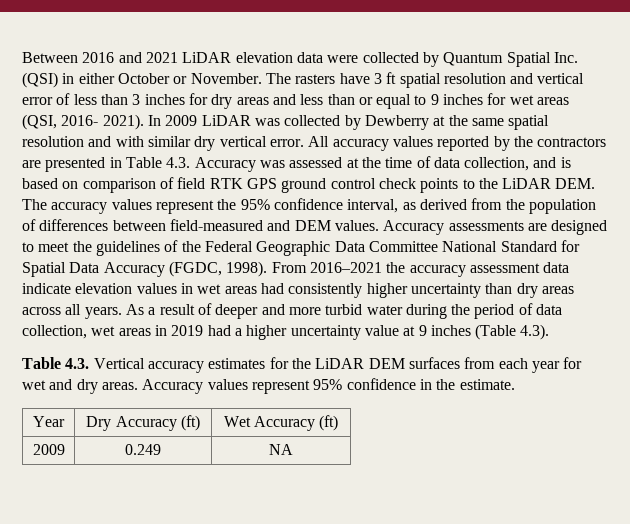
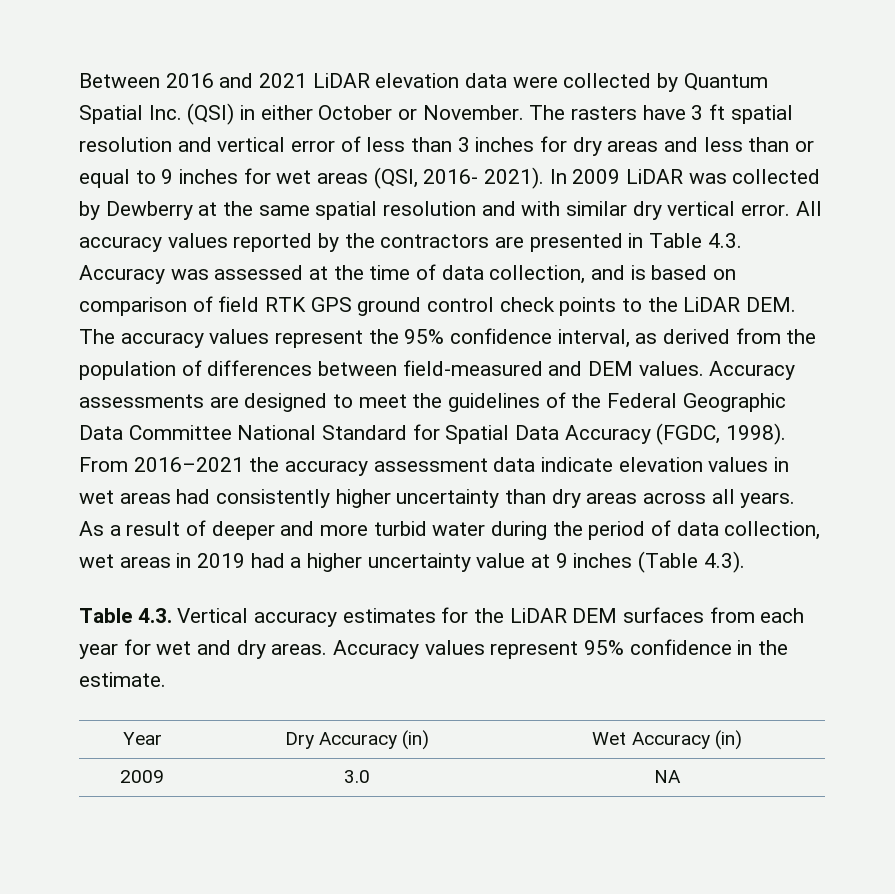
[180,415,200,431] (ft) -> [402,730,430,750] (in)
[319,415,339,431] (ft) -> [714,730,742,750] (in)
[124,444,161,455] 0.249 -> [344,770,370,783] 3.0

